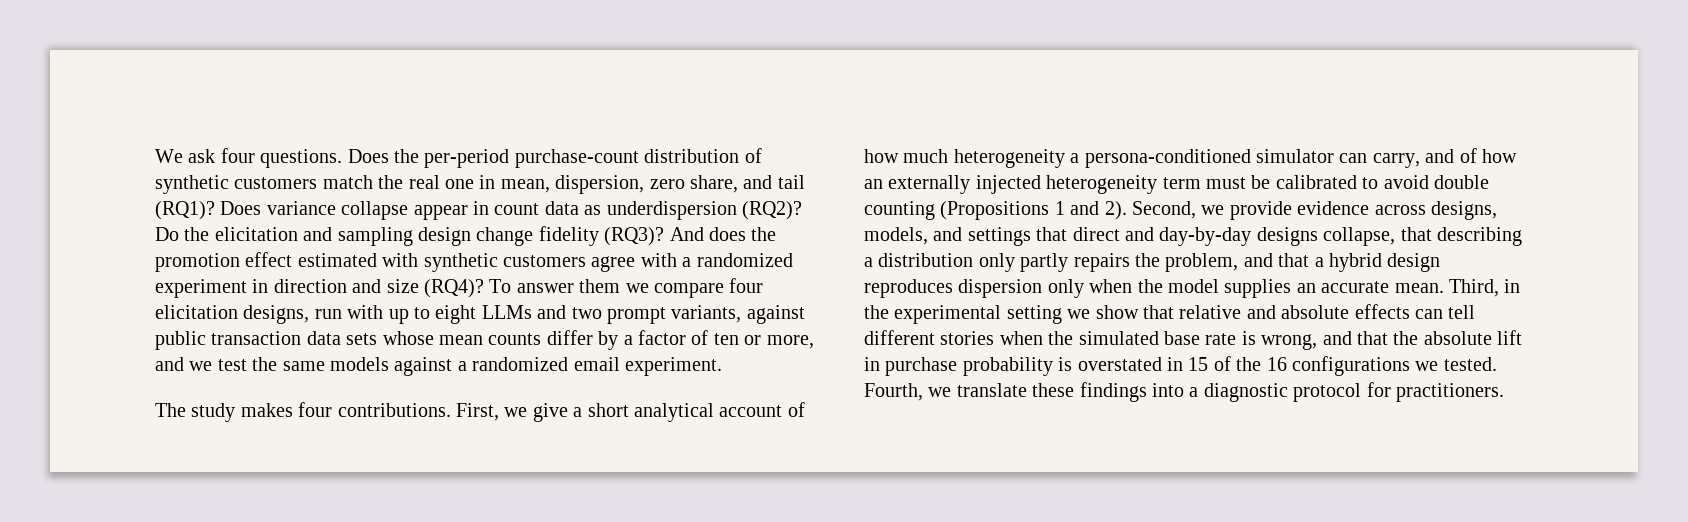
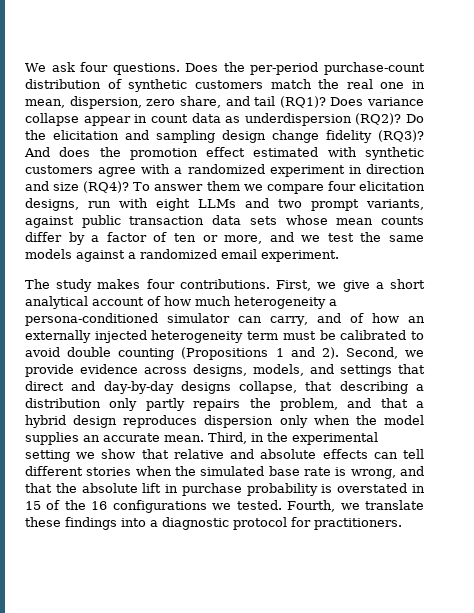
[388,307,430,324] up to -> (148, 203) none

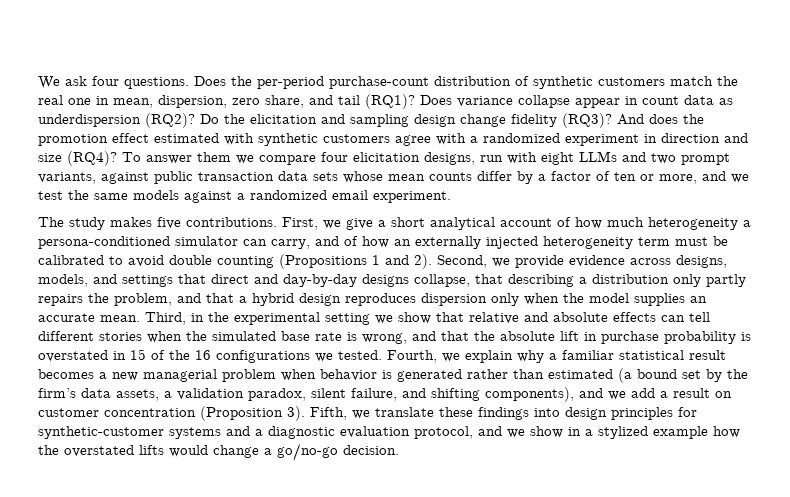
[146,279,175,289] four -> [157,217,181,229] five
[365,500,425,510] [25,517,402,530] translate these findings into a diagnostic protocol for practitioners. -> [465,350,726,363] [38,368,748,383] [38,387,732,402] [38,406,697,421] [38,426,740,439] [38,443,399,461] explain why a familiar statistical result becomes a new managerial problem when behavior is generated rather than estimated (a bound set by the firm’s data assets, a validation paradox, silent failure, and shifting components), and we add a result on customer concentration (Proposition 3). Fifth, we translate these findings into design principles for synthetic-customer systems and a diagnostic evaluation protocol, and we show in a stylized example how the overstated lifts would change a go/no-go decision.

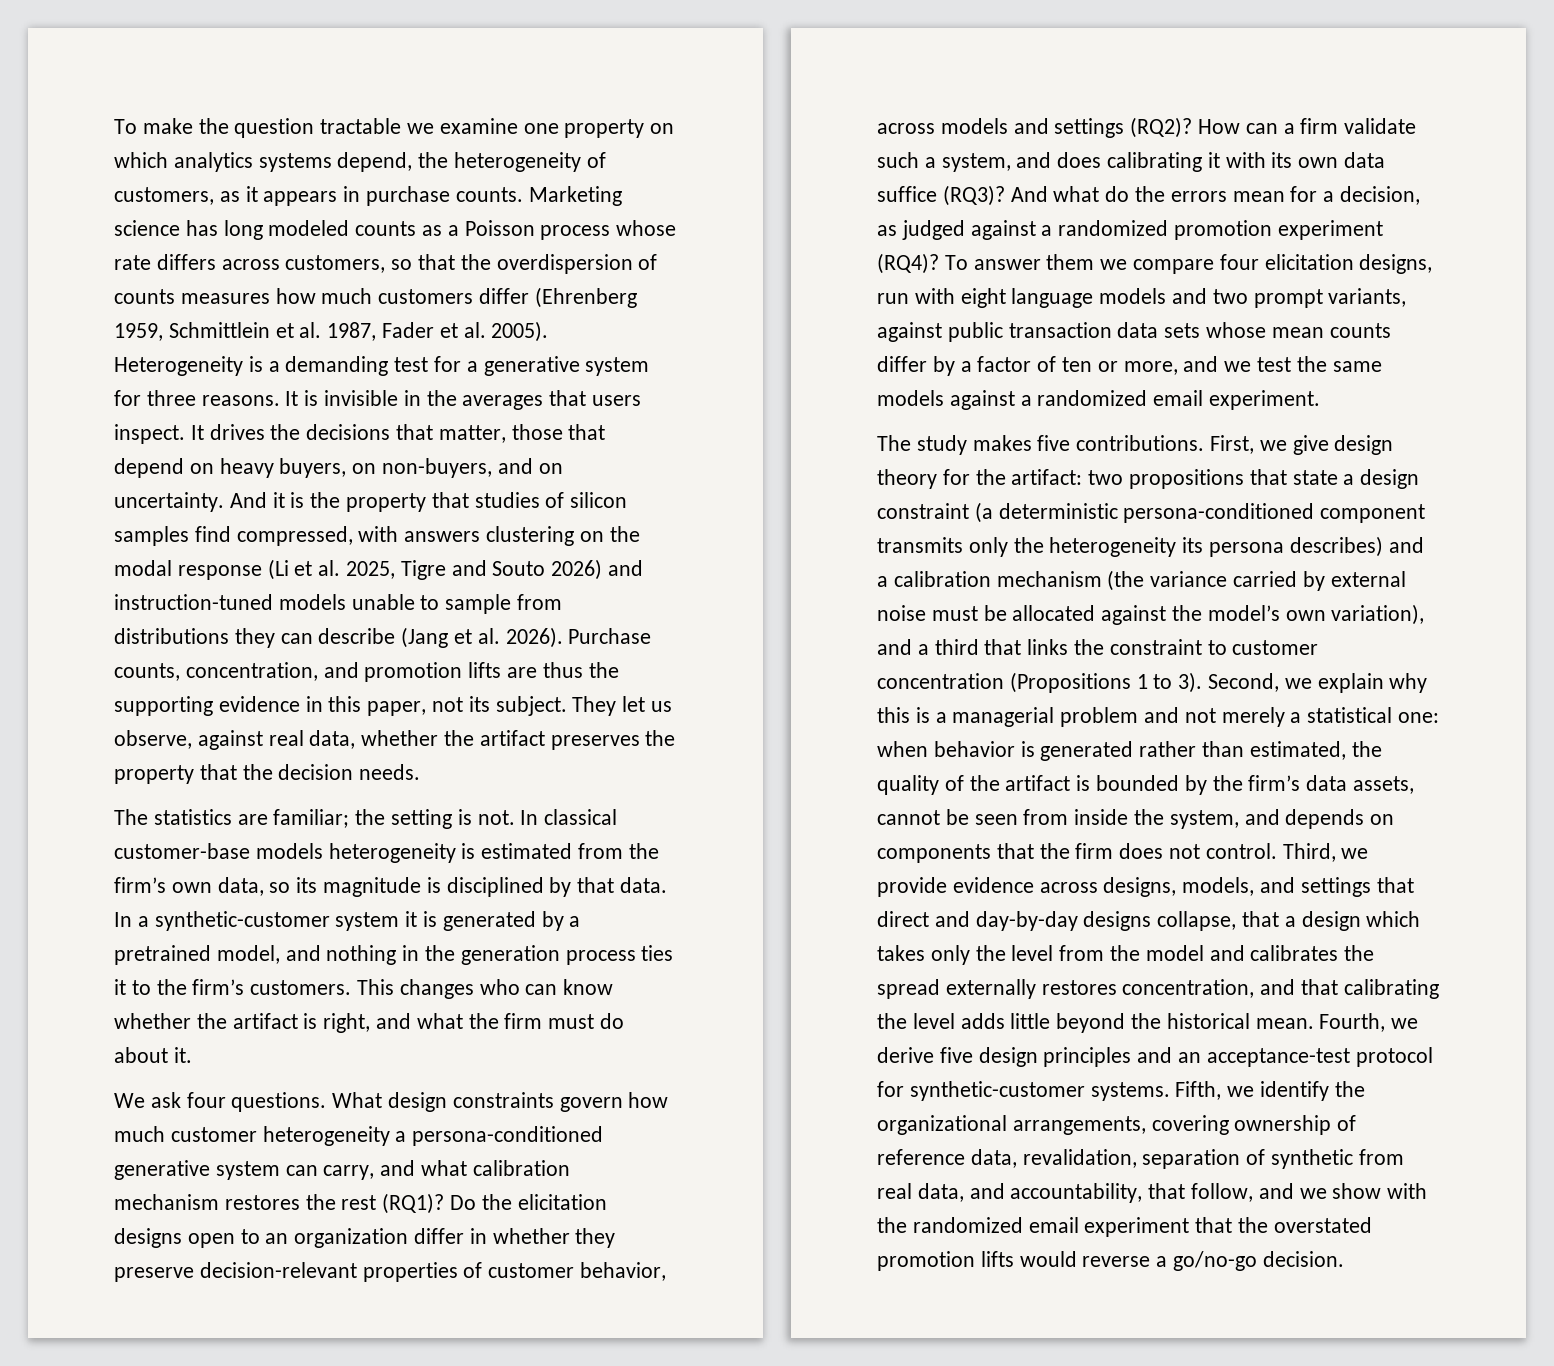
[38,76,738,89] [38,94,733,109] [38,113,704,128] [38,133,748,146] [38,153,62,162] We ask four questions. Does the per-period purchase-count distribution of synthetic customers match the real one in mean, dispersion, zero share, and tail (RQ1)? Does variance collapse appear in count data as underdispersion (RQ2)? Do the elicitation and sampling design change fidelity (RQ3)? And does the promotion effect estimated with synthetic customers agree with a randomized experiment in direction and size -> [114,118,675,138] [114,152,606,172] [114,186,622,206] [114,220,677,240] [114,254,658,274] [114,287,637,308] [114,321,549,342] [114,356,650,376] [114,390,642,410] [114,424,606,444] [114,458,563,478] [114,492,628,512] [114,526,640,546] [114,559,644,580] [114,594,563,614] [114,627,652,648] [114,662,619,682] [114,696,673,716] [114,730,676,750] [114,764,421,784] [114,809,618,829] [114,843,659,863] [114,877,668,897] [114,911,581,931] [114,945,674,965] [114,979,614,999] [114,1013,625,1033] [114,1047,192,1063] [114,1092,669,1112] [114,1126,604,1146] [114,1160,570,1180] [114,1193,607,1214] [114,1228,616,1248] [114,1262,667,1282] [877,117,1417,138] [877,152,1386,172] [877,185,1421,206] [877,220,1383,240] To make the question tractable we examine one property on which analytics systems depend, the heterogeneity of customers, as it appears in purchase counts. Marketing science has long modeled counts as a Poisson process whose rate differs across customers, so that the overdispersion of counts measures how much customers differ (Ehrenberg 1959, Schmittlein et al. 1987, Fader et al. 2005). Heterogeneity is a demanding test for a generative system for three reasons. It is invisible in the averages that users inspect. It drives the decisions that matter, those that depend on heavy buyers, on non-buyers, and on uncertainty. And it is the property that studies of silicon samples find compressed, with answers clustering on the modal response (Li et al. 2025, Tigre and Souto 2026) and instruction-tuned models unable to sample from distributions they can describe (Jang et al. 2026). Purchase counts, concentration, and promotion lifts are thus the supporting evidence in this paper, not its subject. They let us observe, against real data, whether the artifact preserves the property that the decision needs. // The statistics are familiar; the setting is not. In classical customer-base models heterogeneity is estimated from the firm’s own data, so its magnitude is disciplined by that data. In a synthetic-customer system it is generated by a pretrained model, and nothing in the generation process ties it to the firm’s customers. This changes who can know whether the artifact is right, and what the firm must do about it. // We ask four questions. What design constraints govern how much customer heterogeneity a persona-conditioned generative system can carry, and what calibration mechanism restores the rest (RQ1)? Do the elicitation designs open to an organization differ in whether they preserve decision-relevant properties of customer behavior, across models and settings (RQ2)? How can a firm validate such a system, and does calibrating it with its own data suffice (RQ3)? And what do the errors mean for a decision, as judged against a randomized promotion experiment
[579,151,617,162] LLMs -> [1011,288,1167,308] language models
[378,217,751,230] [38,236,728,249] [38,254,487,269] a short analytical account of how much heterogeneity a persona-conditioned simulator can carry, and of how an externally injected heterogeneity term must be calibrated to avoid double counting (Propositions 1 and 2). Second, -> [1334,435,1394,455] [877,469,1420,489] [877,502,1426,523] [877,536,1424,557] [877,570,1406,591] [877,604,1425,625] [877,639,1319,655] [877,672,1428,693] [877,707,1440,727] [877,741,1382,761] [877,775,1415,795] [877,809,1395,829] [877,843,1336,863] design theory for the artifact: two propositions that state a design constraint (a deterministic persona-conditioned component transmits only the heterogeneity its persona describes) and a calibration mechanism (the variance carried by external noise must be allocated against the model’s own variation), and a third that links the constraint to customer concentration (Propositions 1 to 3). Second, we explain why this is a managerial problem and not merely a statistical one: when behavior is generated rather than estimated, the quality of the artifact is bounded by the firm’s data assets, cannot be seen from inside the system, and depends on components that the firm does not control. Third,
[508,274,746,287] [38,293,707,306] [38,312,710,325] [38,331,751,344] [38,349,726,363] [38,368,748,383] [38,387,732,402] [38,406,697,421] [38,426,740,439] describing a distribution only partly repairs the problem, and that a hybrid design reproduces dispersion only when the model supplies an accurate mean. Third, in the experimental setting we show that relative and absolute effects can tell different stories when the simulated base rate is wrong, and that the absolute lift in purchase probability is overstated in 15 of the 16 configurations we tested. Fourth, we explain why a familiar statistical result becomes a new managerial problem when behavior is generated rather than estimated (a bound set by the firm’s data assets, a validation paradox, silent failure, and shifting components), and we add a result on customer concentration (Proposition 3). Fifth, we translate these findings into design principles for synthetic-customer systems and a diagnostic evaluation protocol, and we show in a stylized example how -> [1284,911,1421,931] [877,945,1375,965] [877,979,1439,999] [877,1013,1419,1033] [877,1047,1433,1067] [877,1081,1365,1101] [877,1115,1357,1135] [877,1149,1404,1169] [877,1183,1428,1203] [877,1217,1233,1237] a design which takes only the level from the model and calibrates the spread externally restores concentration, and that calibrating the level adds little beyond the historical mean. Fourth, we derive five design principles and an acceptance-test protocol for synthetic-customer systems. Fifth, we identify the organizational arrangements, covering ownership of reference data, revalidation, separation of synthetic from real data, and accountability, that follow, and we show with the randomized email experiment that
(134, 451) none -> [877,1251,975,1271] promotion
[213,445,259,458] change -> [1082,1256,1151,1267] reverse

